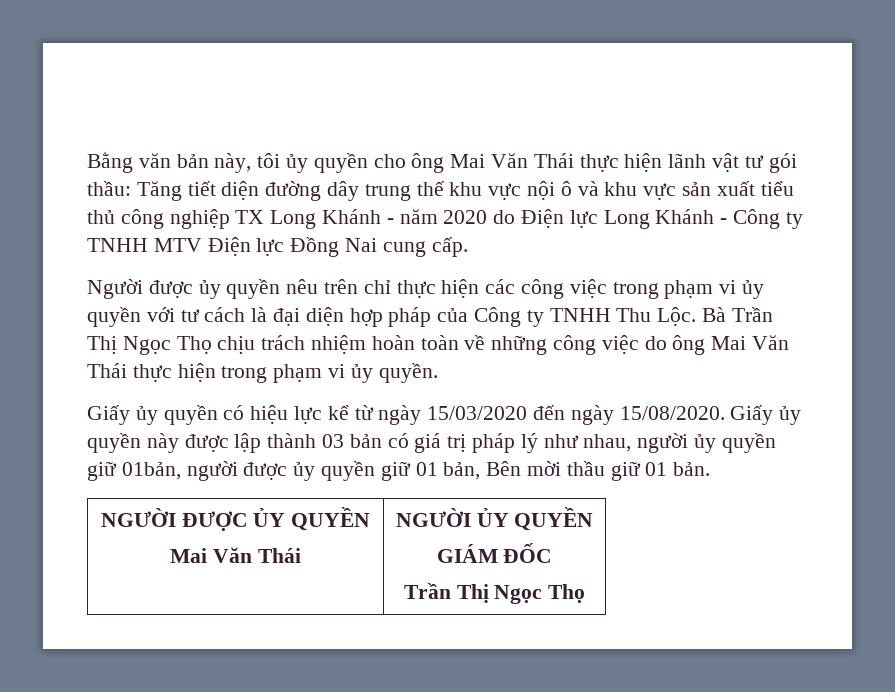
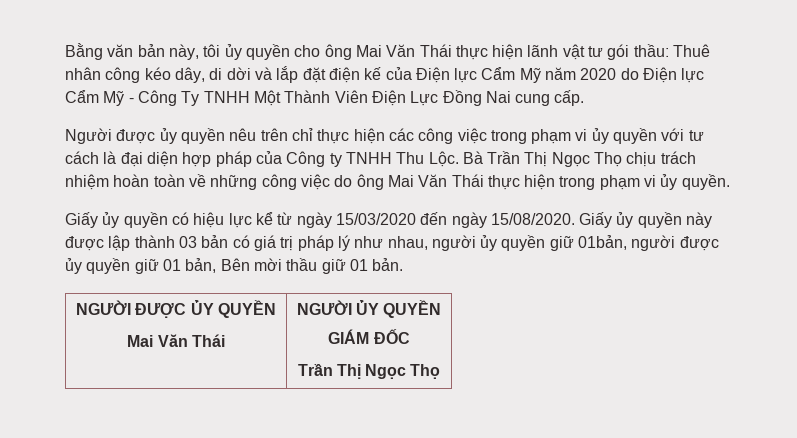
[136,181,794,201] [87,209,394,229] Tăng tiết diện đường dây trung thế khu vực nội ô và khu vực sản xuất tiểu thủ công nghiệp TX Long Khánh - -> [673,44,711,57] [65,66,541,83] Thuê nhân công kéo dây, di dời và lắp đặt điện kế của Điện lực Cẩm Mỹ
[603,209,803,229] [87,237,285,256] Long Khánh - Công ty TNHH MTV Điện lực -> [65,90,439,106] Cẩm Mỹ - Công Ty TNHH Một Thành Viên Điện Lực

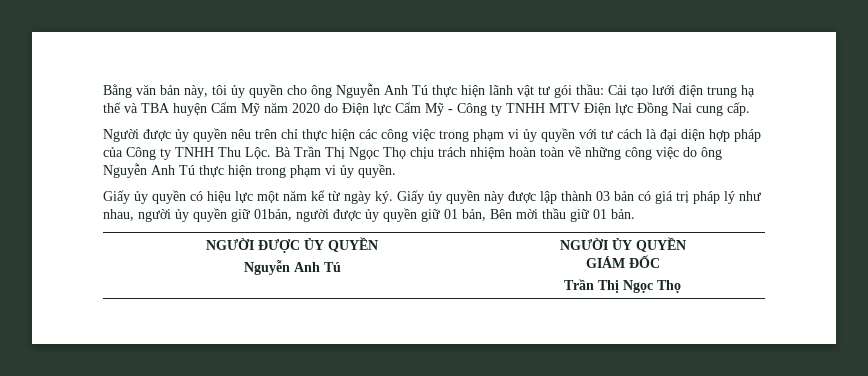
[355,44,452,57] Mai Văn Thái -> [336,83,428,98] Nguyễn Anh Tú
[673,44,711,57] [65,66,478,83] Thuê nhân công kéo dây, di dời và lắp đặt điện kế của Điện lực -> [608,85,755,98] [103,102,207,116] Cải tạo lưới điện trung hạ thế và TBA huyện
[181,90,439,106] Ty TNHH Một Thành Viên Điện Lực -> [491,103,633,116] ty TNHH MTV Điện lực
[387,174,484,187] Mai Văn Thái -> [103,163,195,178] Nguyễn Anh Tú
(252, 220) none -> [257,190,307,203] một năm
[335,212,575,228] 15/03/2020 đến ngày 15/08/2020. -> [375,191,393,204] ký.
[127,334,225,347] Mai Văn Thái -> [243,260,341,275] Nguyễn Anh Tú

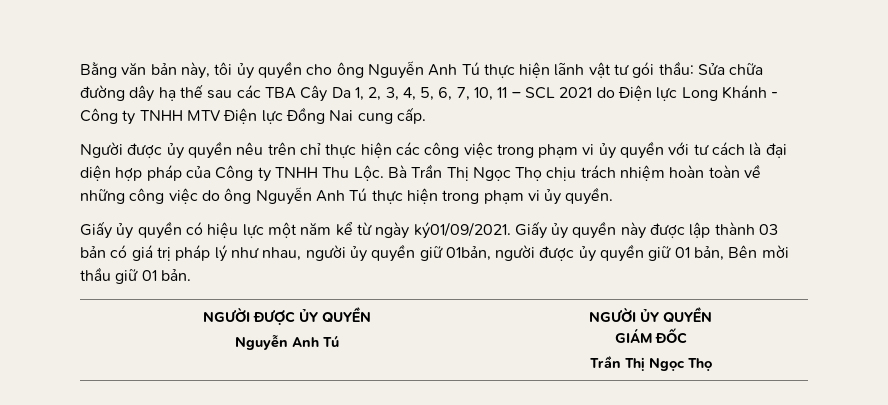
[608,85,755,98] [103,102,320,116] Cải tạo lưới điện trung hạ thế và TBA huyện Cẩm Mỹ năm 2020 -> [698,62,764,75] [80,84,593,102] Sửa chữa đường dây hạ thế sau các TBA Cây Da 1, 2, 3, 4, 5, 6, 7, 10, 11 – SCL 2021
[395,102,444,116] Cẩm Mỹ -> [681,85,768,101] Long Khánh
[375,191,393,204] ký. -> [413,222,511,239] ký01/09/2021.

